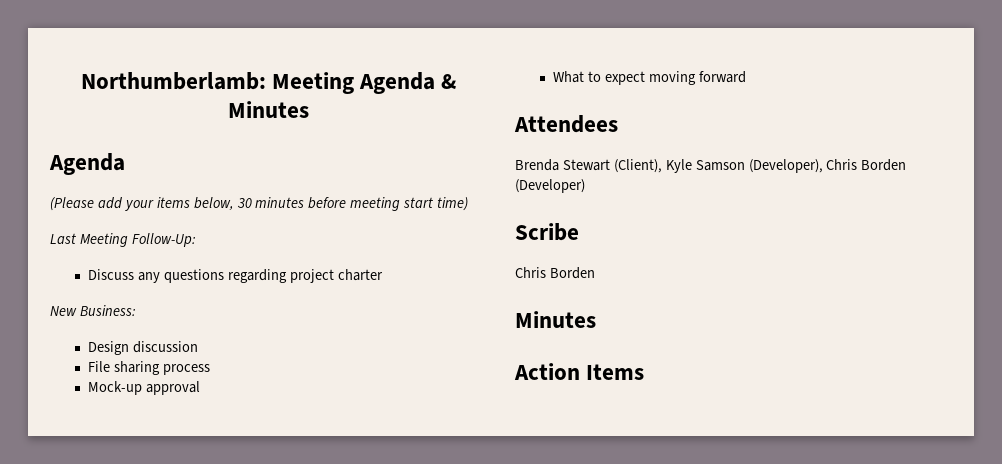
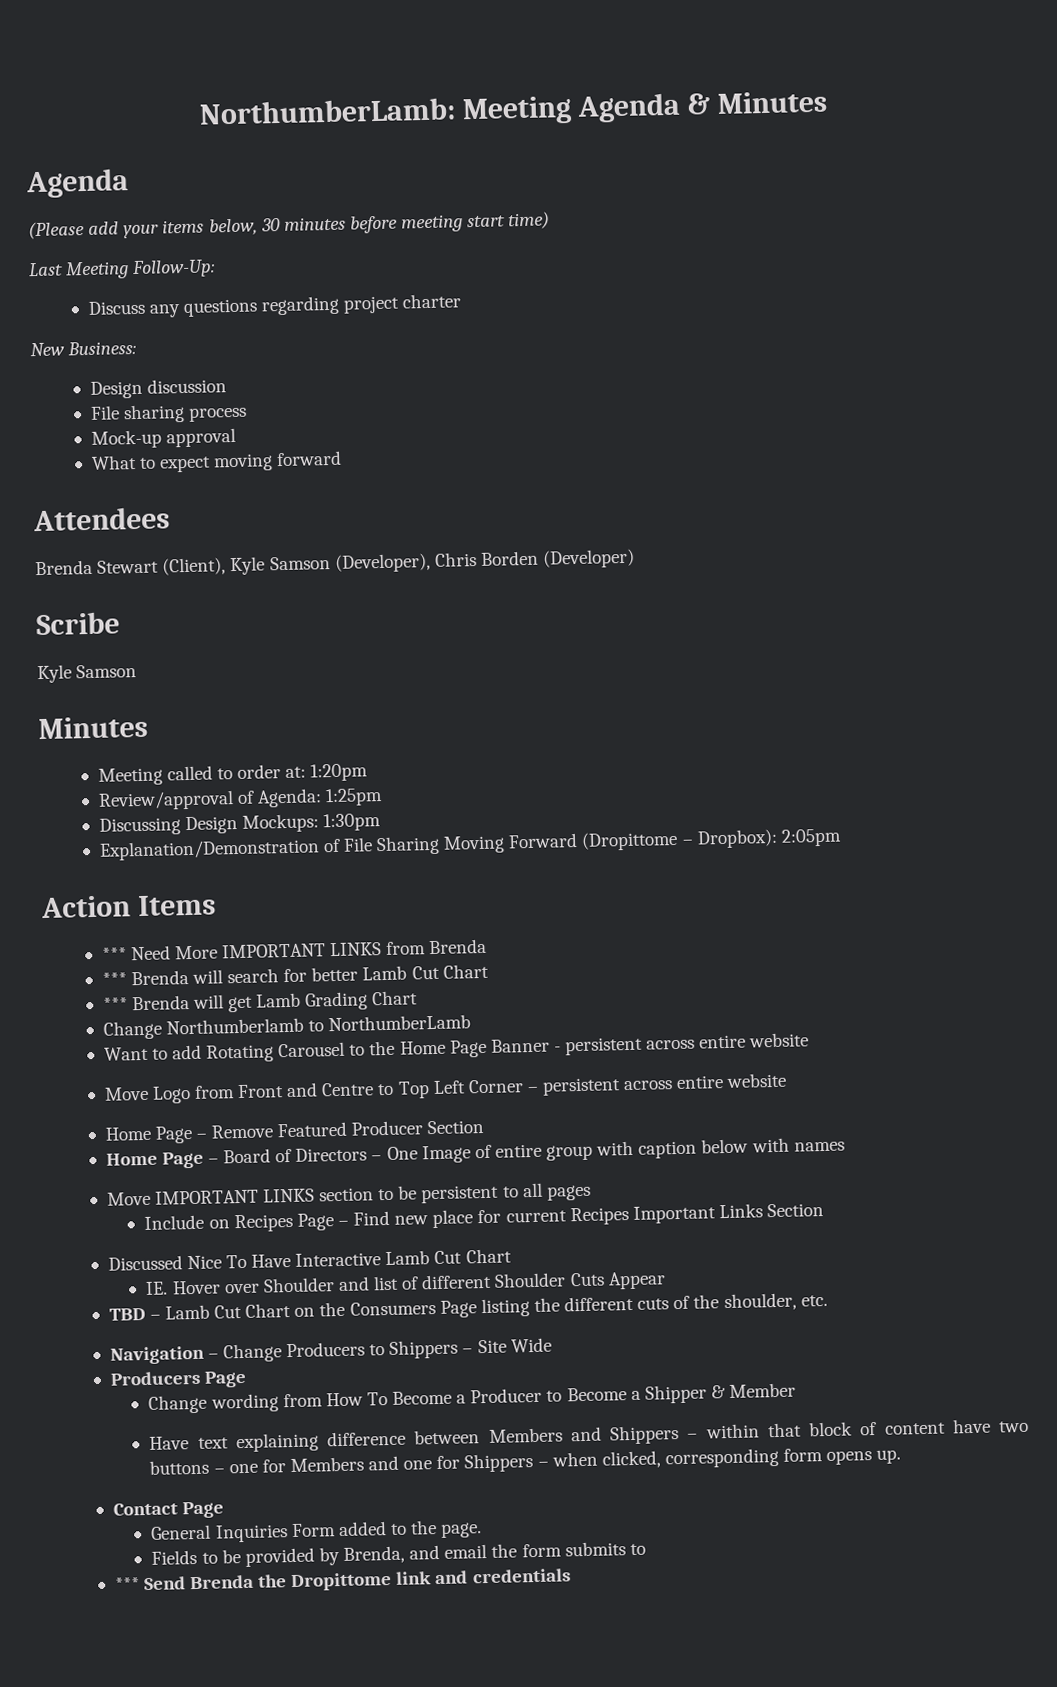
[80,72,266,90] Northumberlamb: -> [198,97,456,125] NorthumberLamb:
[515,267,595,279] [515,311,596,328] [514,363,645,380] Chris Borden // Minutes // Action Items -> [37,664,138,684] [38,715,148,740] [97,763,369,786] [97,787,384,811] [98,813,382,836] [98,828,842,861] [40,894,217,919] [101,938,488,961] [101,963,489,986] [102,990,419,1013] [102,1014,472,1040] [103,1032,810,1063] [103,1072,788,1104] [104,1119,485,1144] [105,1137,845,1169] [106,1182,591,1206] [144,1202,825,1233] [107,1248,512,1271] [145,1271,666,1295] [108,1292,828,1321] [109,1337,552,1365] [109,1370,247,1388] [148,1382,797,1414] [149,1418,1029,1453] [149,1447,902,1475] [112,1501,224,1519] [150,1520,483,1543] [151,1541,646,1567] [114,1568,571,1592] Kyle Samson // Minutes // Meeting called to order at: 1:20pm // Review/approval of Agenda: 1:25pm // Discussing Design Mockups: 1:30pm // Explanation/Demonstration of File Sharing Moving Forward (Dropittome – Dropbox): 2:05pm // Action Items // *** Need More IMPORTANT LINKS from Brenda // *** Brenda will search for better Lamb Cut Chart // *** Brenda will get Lamb Grading Chart // Change Northumberlamb to NorthumberLamb // Want to add Rotating Carousel to the Home Page Banner - persistent across entire website // Move Logo from Front and Centre to Top Left Corner – persistent across entire website // Home Page – Remove Featured Producer Section // Home Page – Board of Directors – One Image of entire group with caption below with names // Move IMPORTANT LINKS section to be persistent to all pages // Include on Recipes Page – Find new place for current Recipes Important Links Section // Discussed Nice To Have Interactive Lamb Cut Chart // IE. Hover over Shoulder and list of different Shoulder Cuts Appear // TBD – Lamb Cut Chart on the Consumers Page listing the different cuts of the shoulder, etc. // Navigation – Change Producers to Shippers – Site Wide // Producers Page // Change wording from How To Become a Producer to Become a Shipper & Member // Have text explaining difference between Members and Shippers – within that block of content have two buttons – one for Members and one for Shippers – when clicked, corresponding form opens up. // Contact Page // General Inquiries Form added to the page. // Fields to be provided by Brenda, and email the form submits to // *** Send Brenda the Dropittome link and credentials

